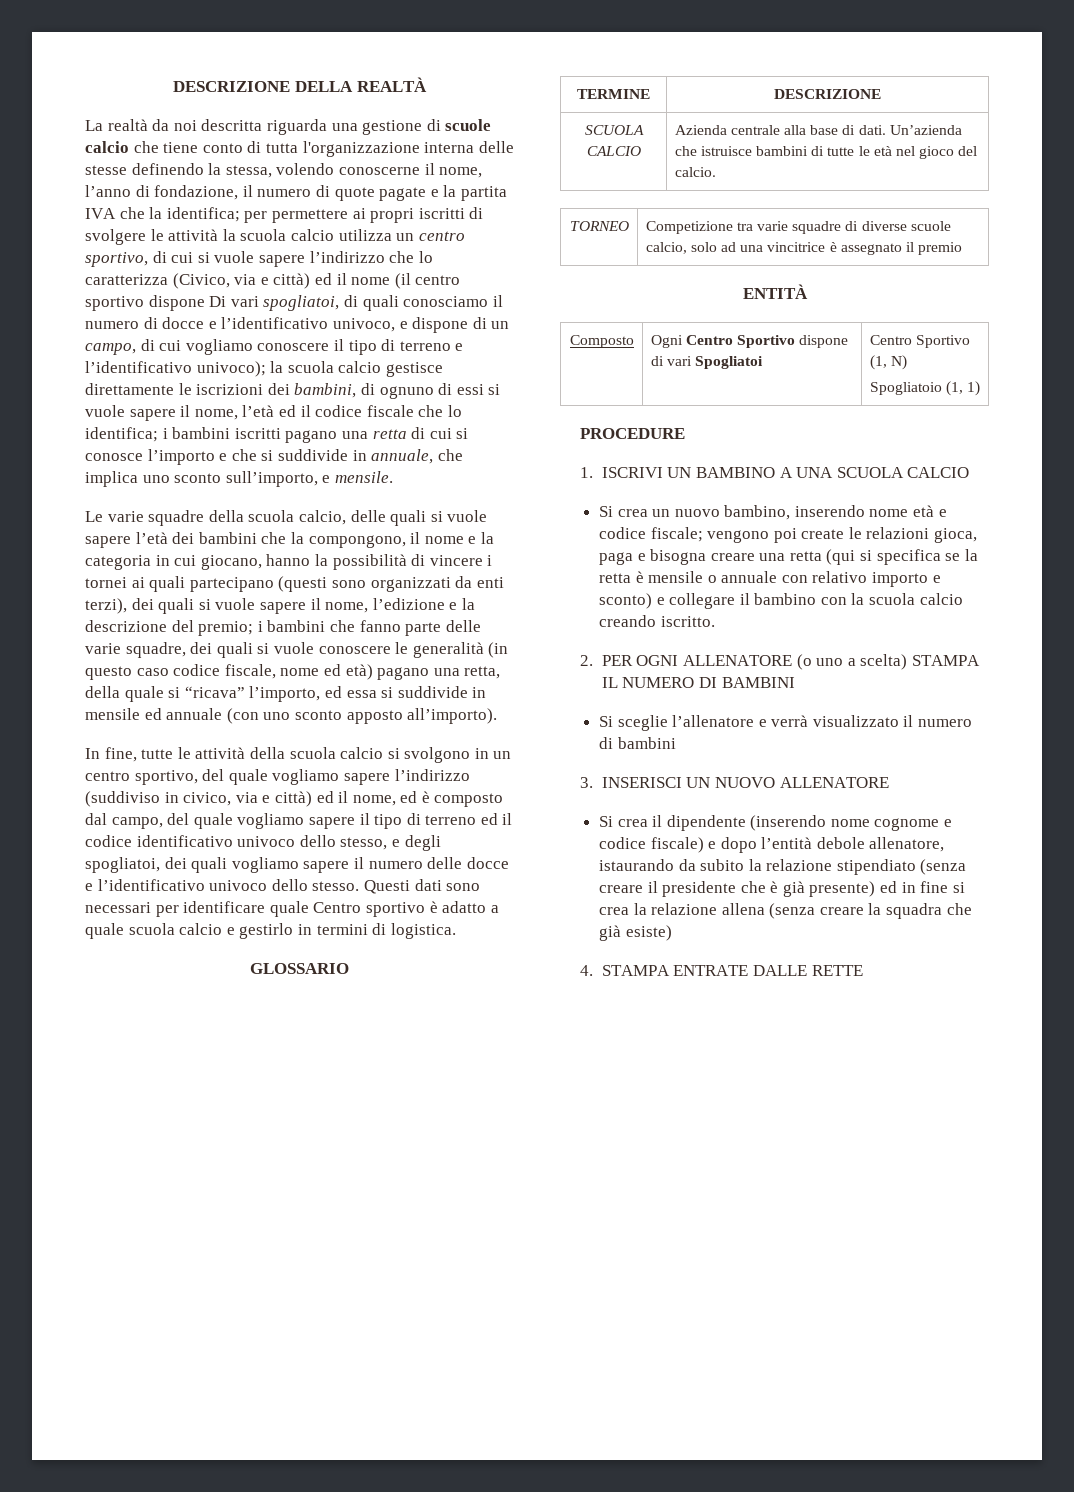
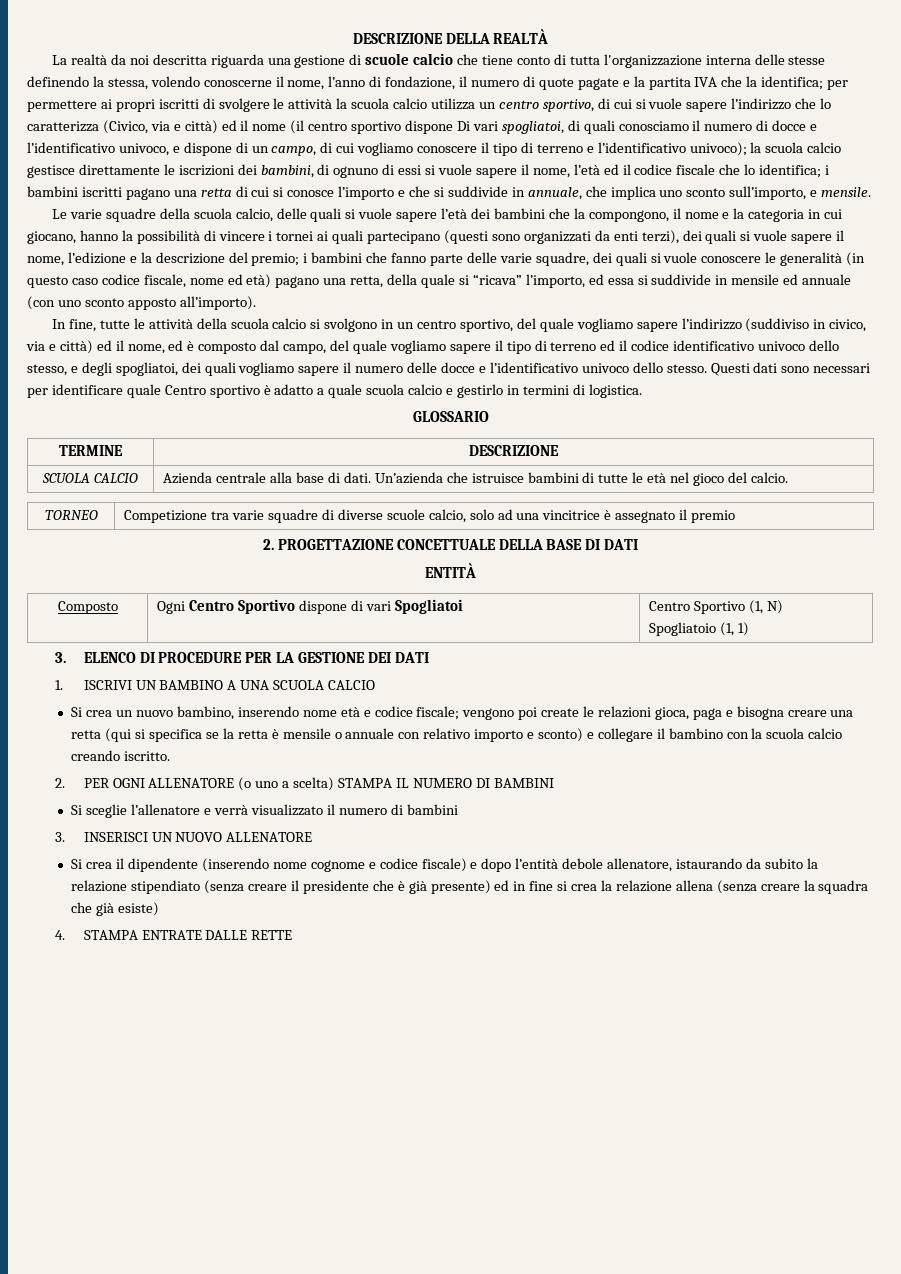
(963, 248) none -> [262,539,639,550] // 2. PROGETTAZIONE CONCETTUALE DELLA BASE DI DATI
[580,428,686,439] PROCEDURE -> [55,652,430,663] 3. ELENCO DI PROCEDURE PER LA GESTIONE DEI DATI

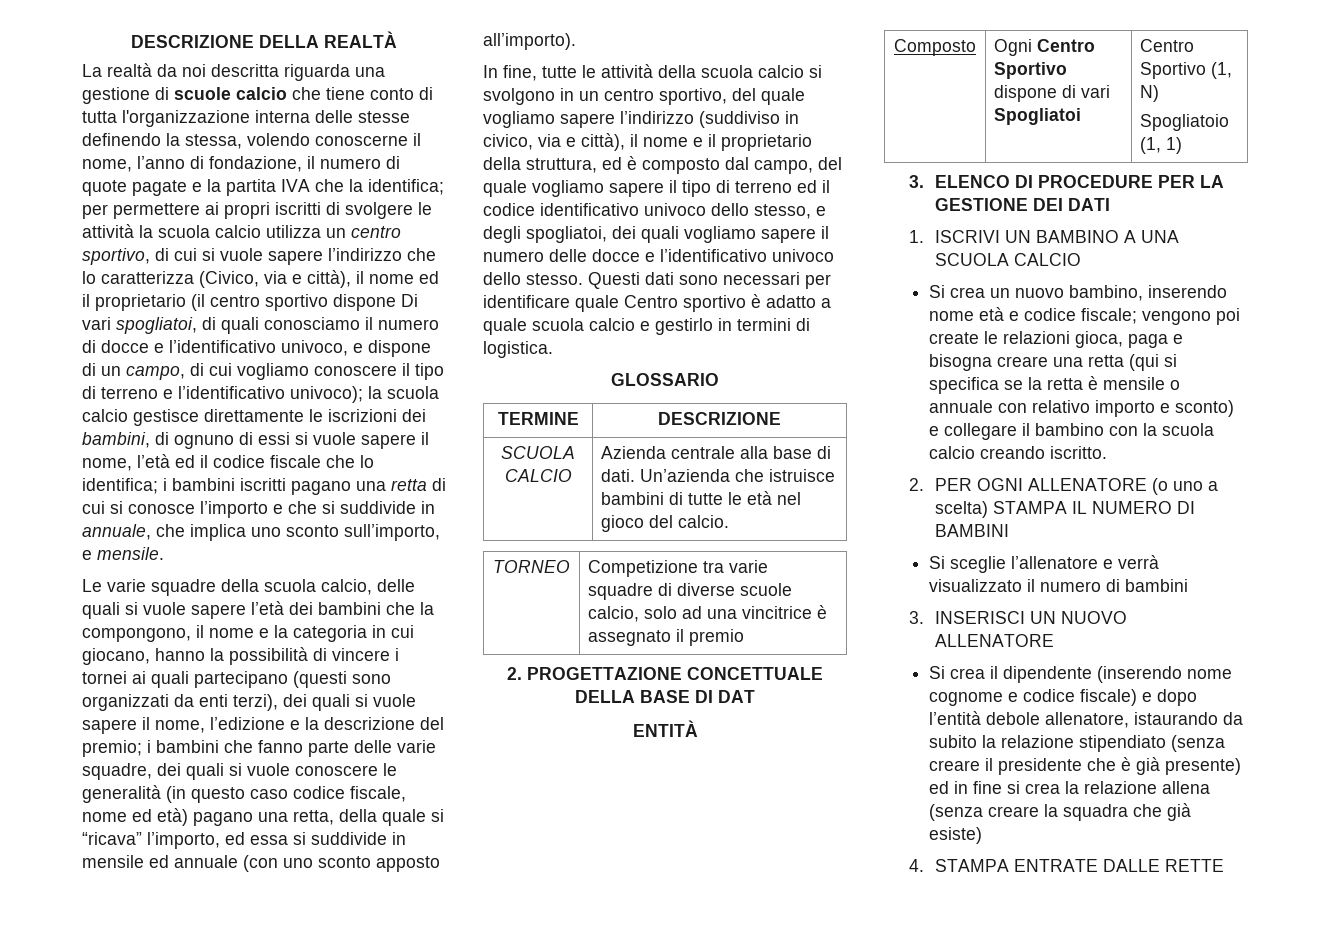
[184,120,287,134] città) ed il nome -> [307,270,439,288] [82,294,186,311] città), il nome ed il proprietario
[59,340,165,354] città) ed il nome, -> [581,133,812,151] [483,157,597,173] città), il nome e il proprietario della struttura,
[604,539,639,550] DATI -> [718,690,755,703] DAT

